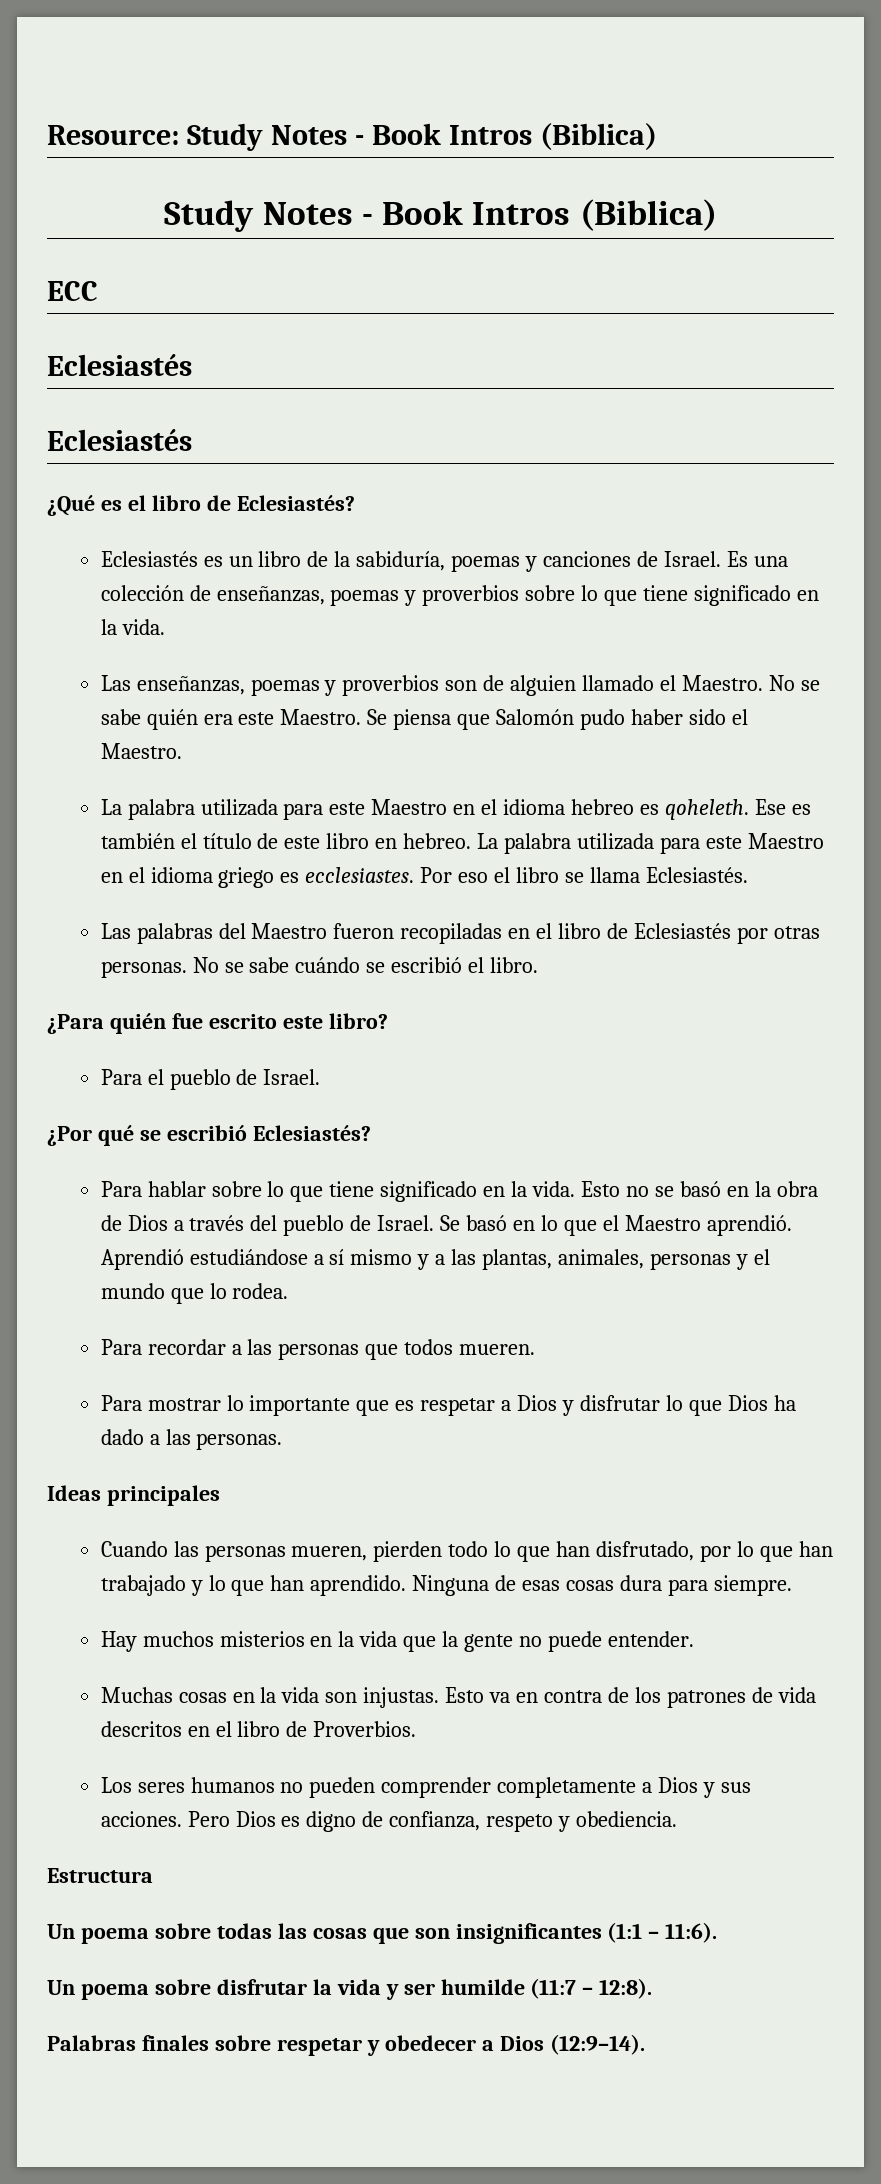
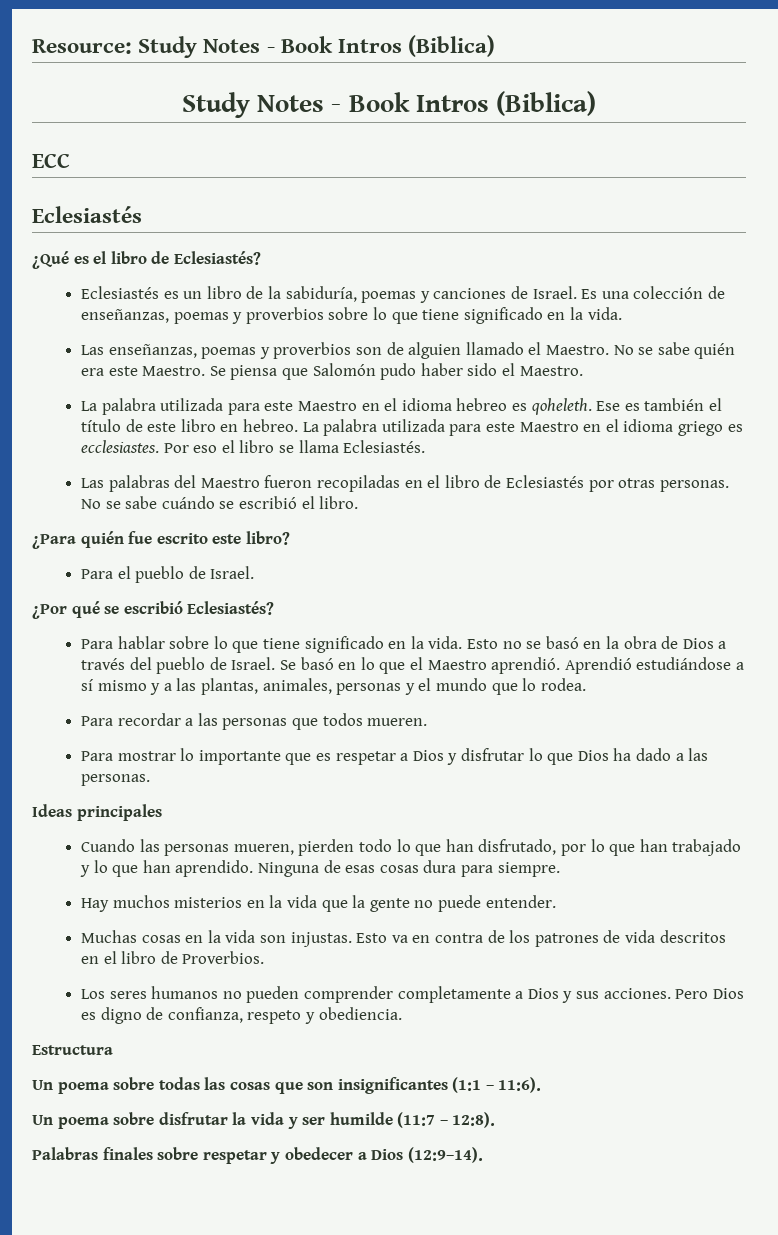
[47,429,192,451] // Eclesiastés -> (142, 214) none

